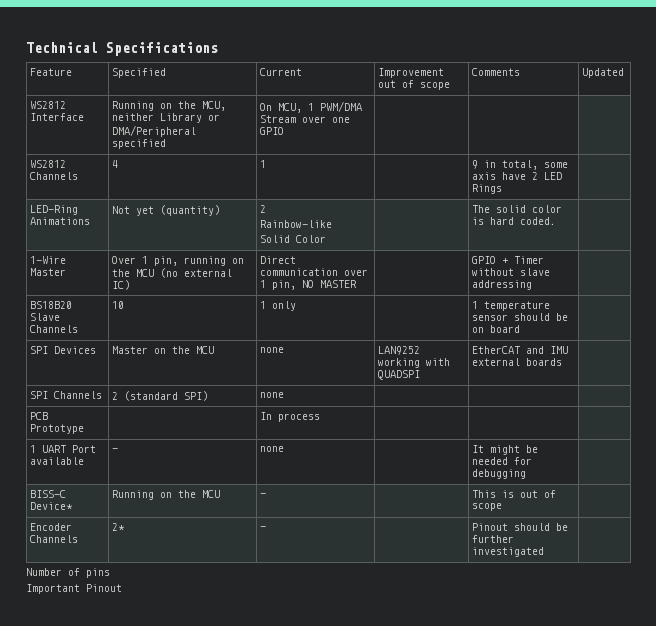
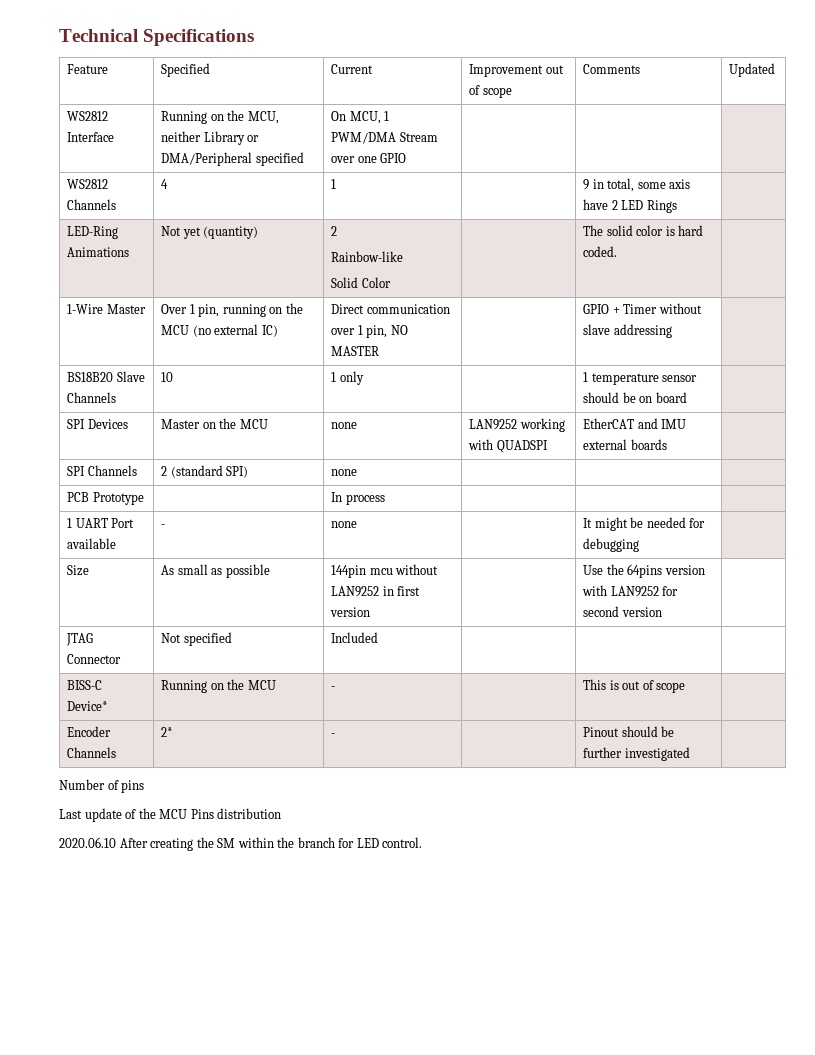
(527, 474) none -> [67,565,90,576] [161,564,270,578] [331,564,439,578] [331,586,421,597] [330,607,371,617] [583,564,705,578] [582,585,679,597] [583,606,662,617] [66,633,94,646] [67,654,122,664] [161,632,232,646] [331,632,379,643] // Size | As small as possible | 144pin mcu without LAN9252 in first version | | Use the 64pins version with LAN9252 for second version | // JTAG Connector | Not specified | Included | | |
[26,584,122,594] Important Pinout -> [59,808,282,822] [59,837,423,851] Last update of the MCU Pins distribution // 2020.06.10 After creating the SM within the branch for LED control.

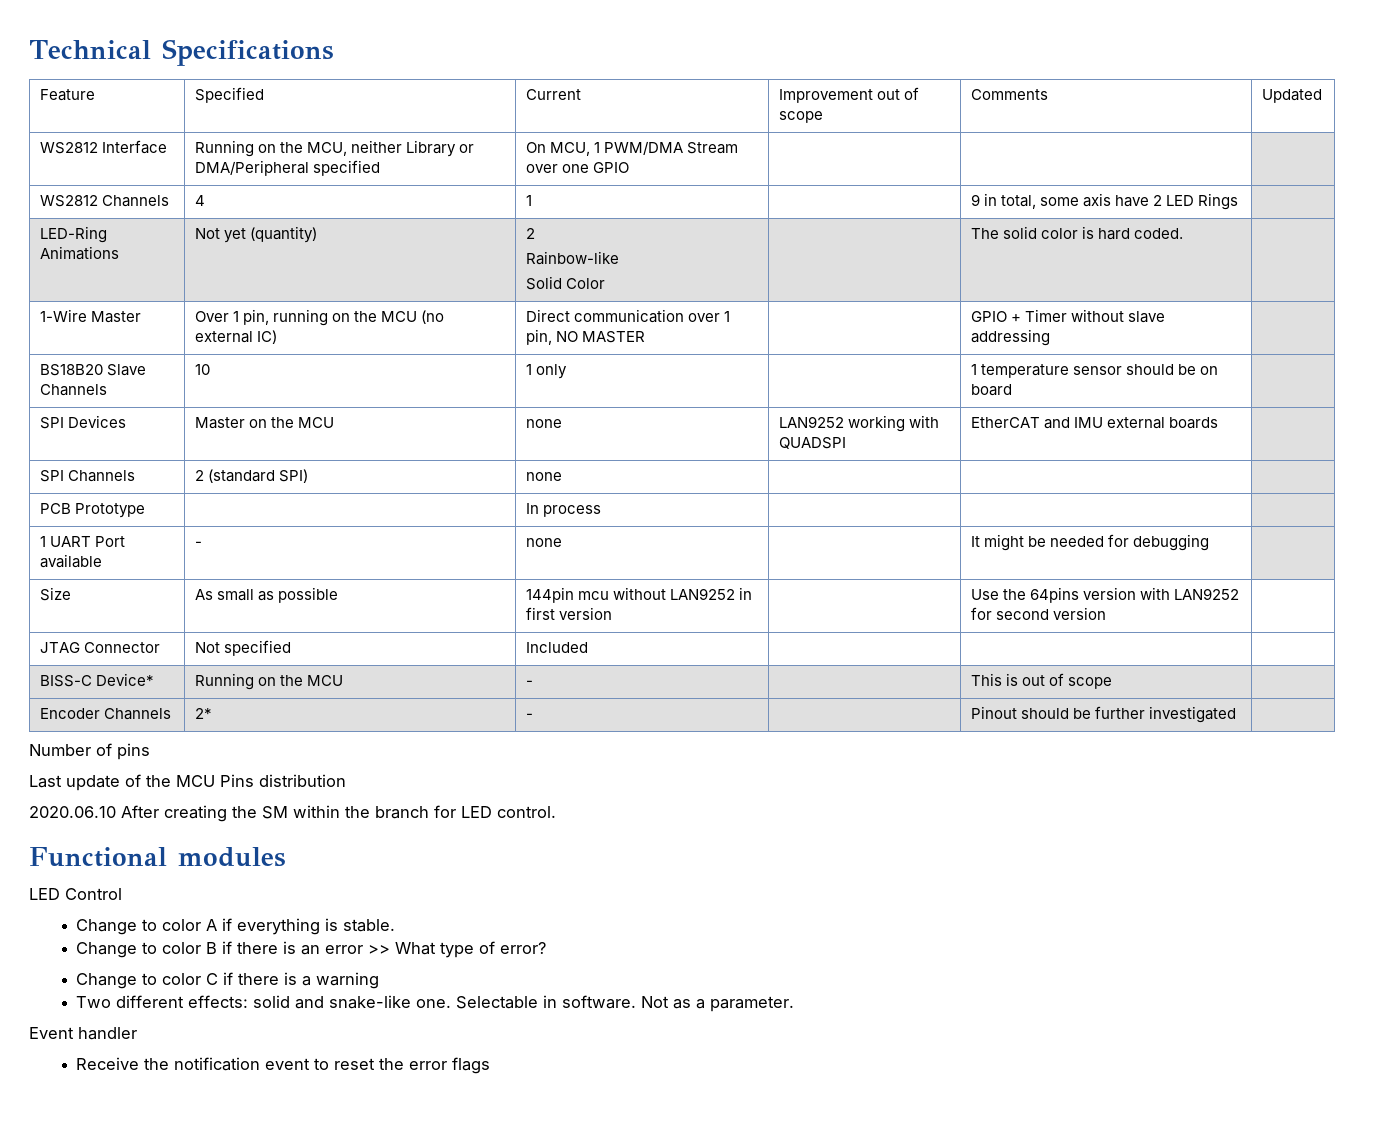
(423, 842) none -> [29,847,286,867] [29,888,122,900] [76,918,396,935] [76,941,547,958] [76,972,380,989] [76,995,795,1012] [29,1027,137,1040] [76,1057,491,1074] // Functional modules // LED Control // Change to color A if everything is stable. // Change to color B if there is an error >> What type of error? // Change to color C if there is a warning // Two different effects: solid and snake-like one. Selectable in software. Not as a parameter. // Event handler // Receive the notification event to reset the error flags

